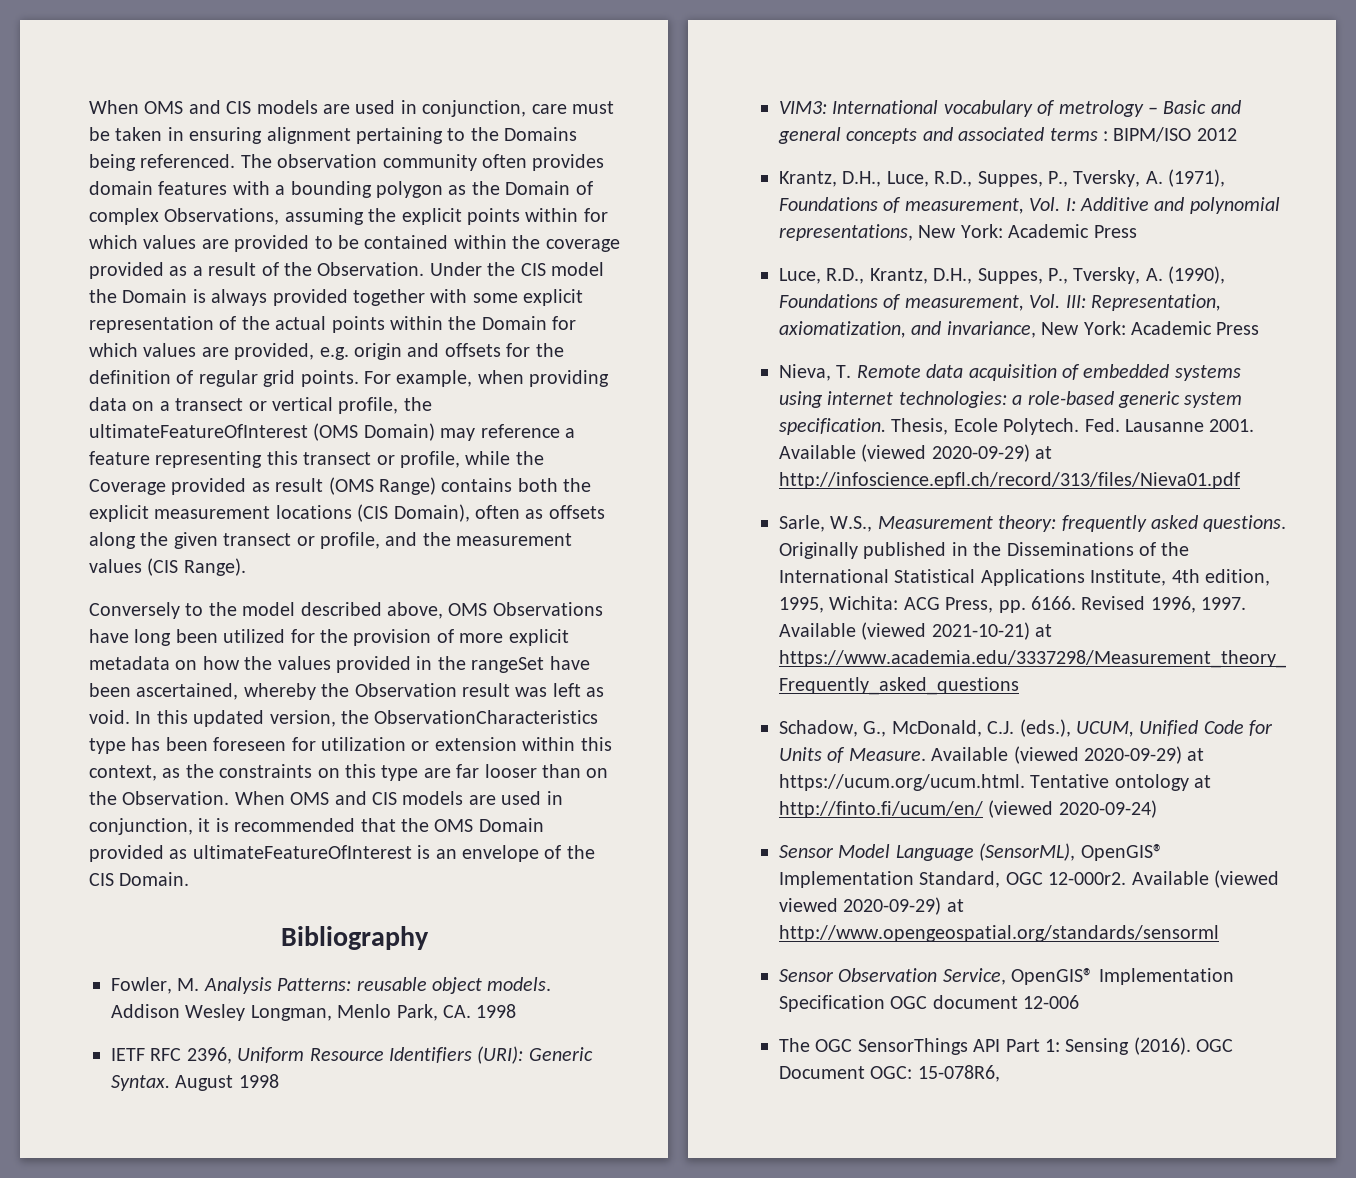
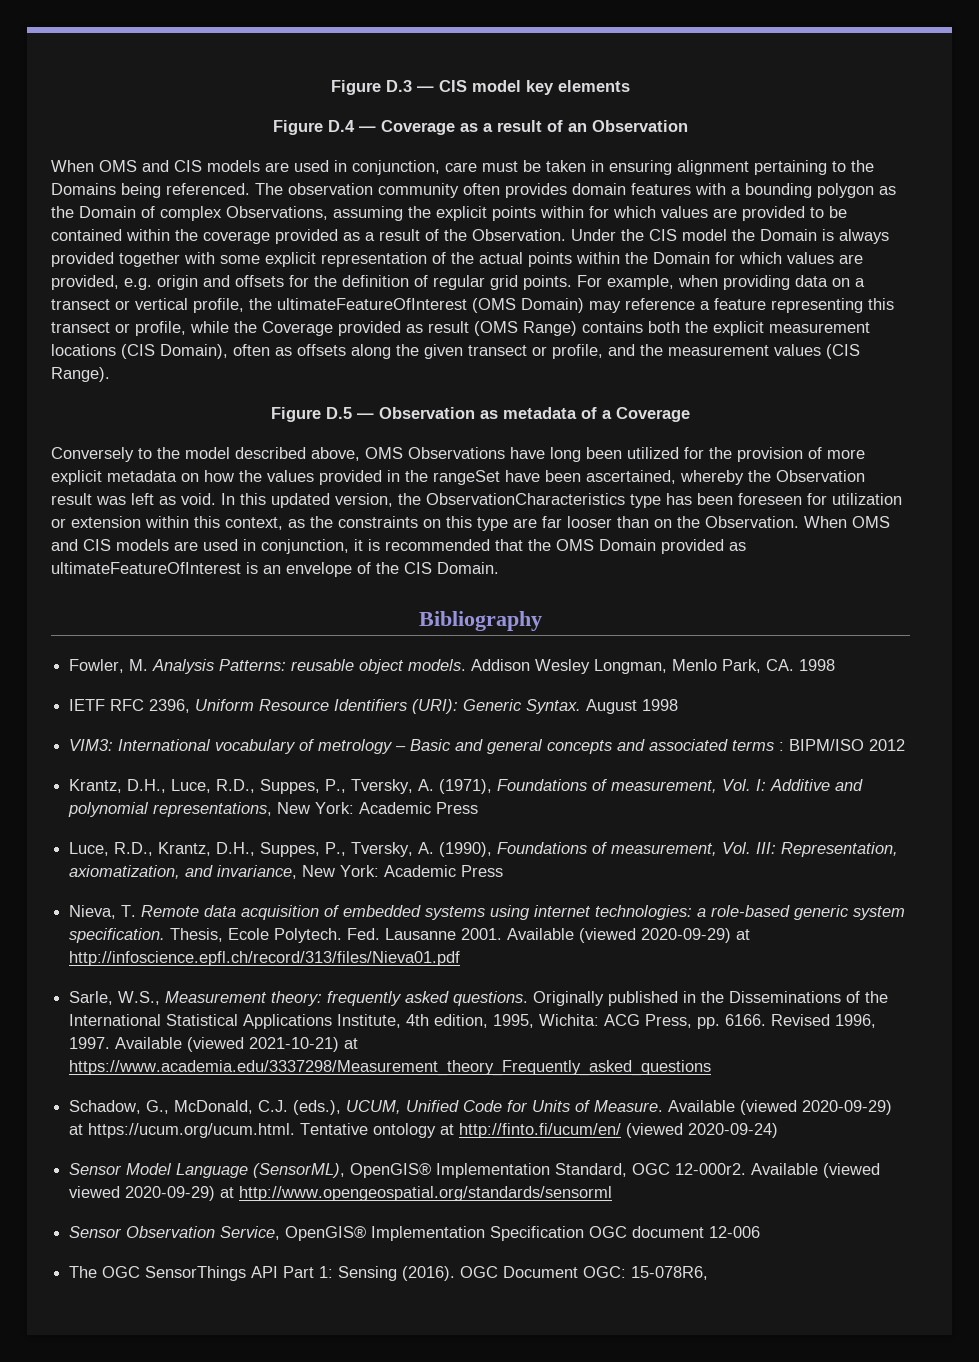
(89, 107) none -> [331,80,630,95] [273,120,688,135] Figure D.3 — CIS model key elements // Figure D.4 — Coverage as a result of an Observation //
(246, 567) none -> [271,407,690,422] // Figure D.5 — Observation as metadata of a Coverage

